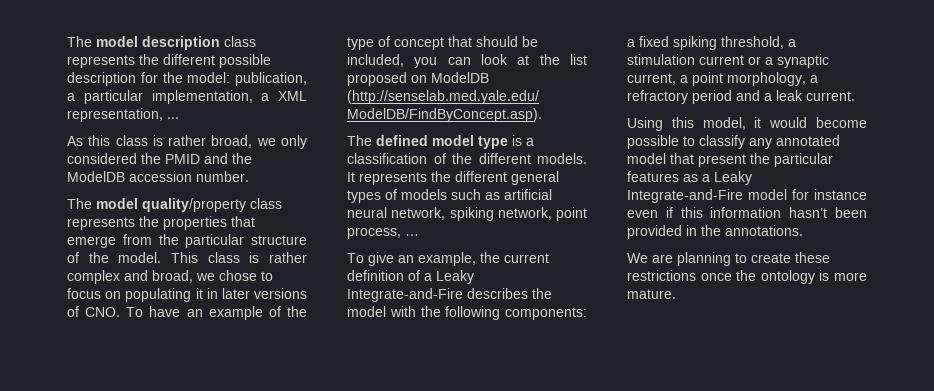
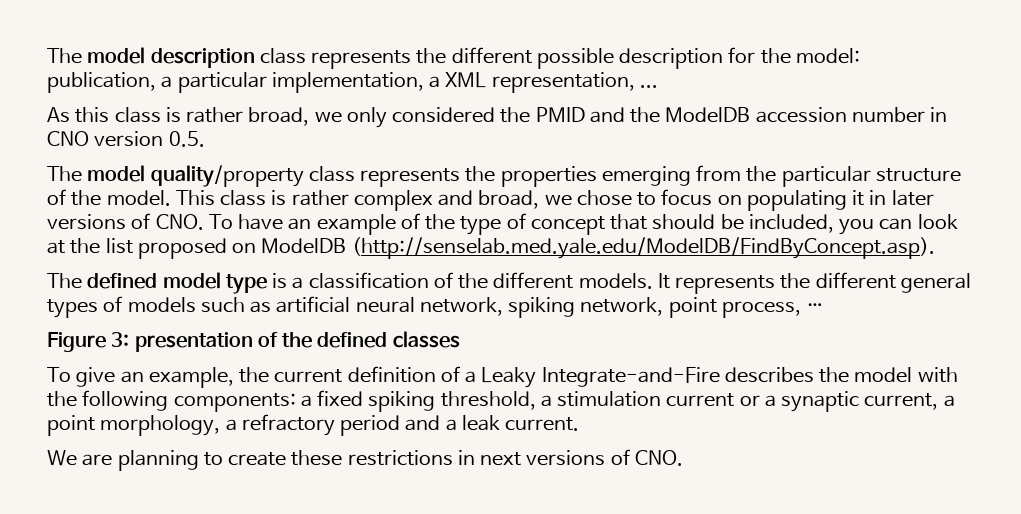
[196,171,249,182] number. -> [851,107,948,123] [47,131,205,147] number in CNO version 0.5.
[231,216,255,227] [67,236,116,248] that emerge -> [601,166,691,186] emerging
(419, 235) none -> [47,331,460,352] // Figure 3: presentation of the defined classes
[627,117,867,131] [627,135,840,149] [627,153,833,167] [627,171,752,185] [627,189,867,203] [627,207,867,218] [627,225,803,239] // Using this model, it would become possible to classify any annotated model that present the particular features as a Leaky Integrate-and-Fire model for instance even if this information hasn’t been provided in the annotations. -> (580, 424) none
[700,270,867,284] [627,289,676,299] once the ontology is more mature. -> [457,449,683,466] in next versions of CNO.

